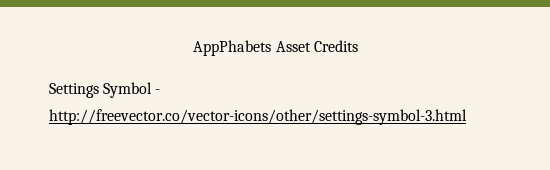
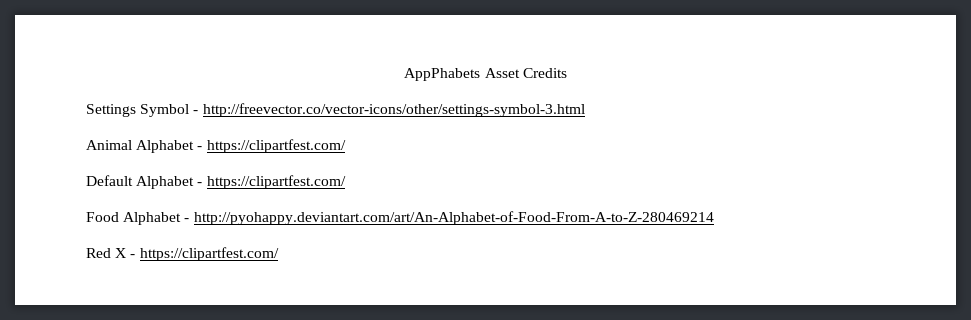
(467, 117) none -> [86,139,346,153] [86,175,346,189] [86,211,714,225] [86,247,279,261] // Animal Alphabet - https://clipartfest.com/ // Default Alphabet - https://clipartfest.com/ // Food Alphabet - http://pyohappy.deviantart.com/art/An-Alphabet-of-Food-From-A-to-Z-280469214 // Red X - https://clipartfest.com/

